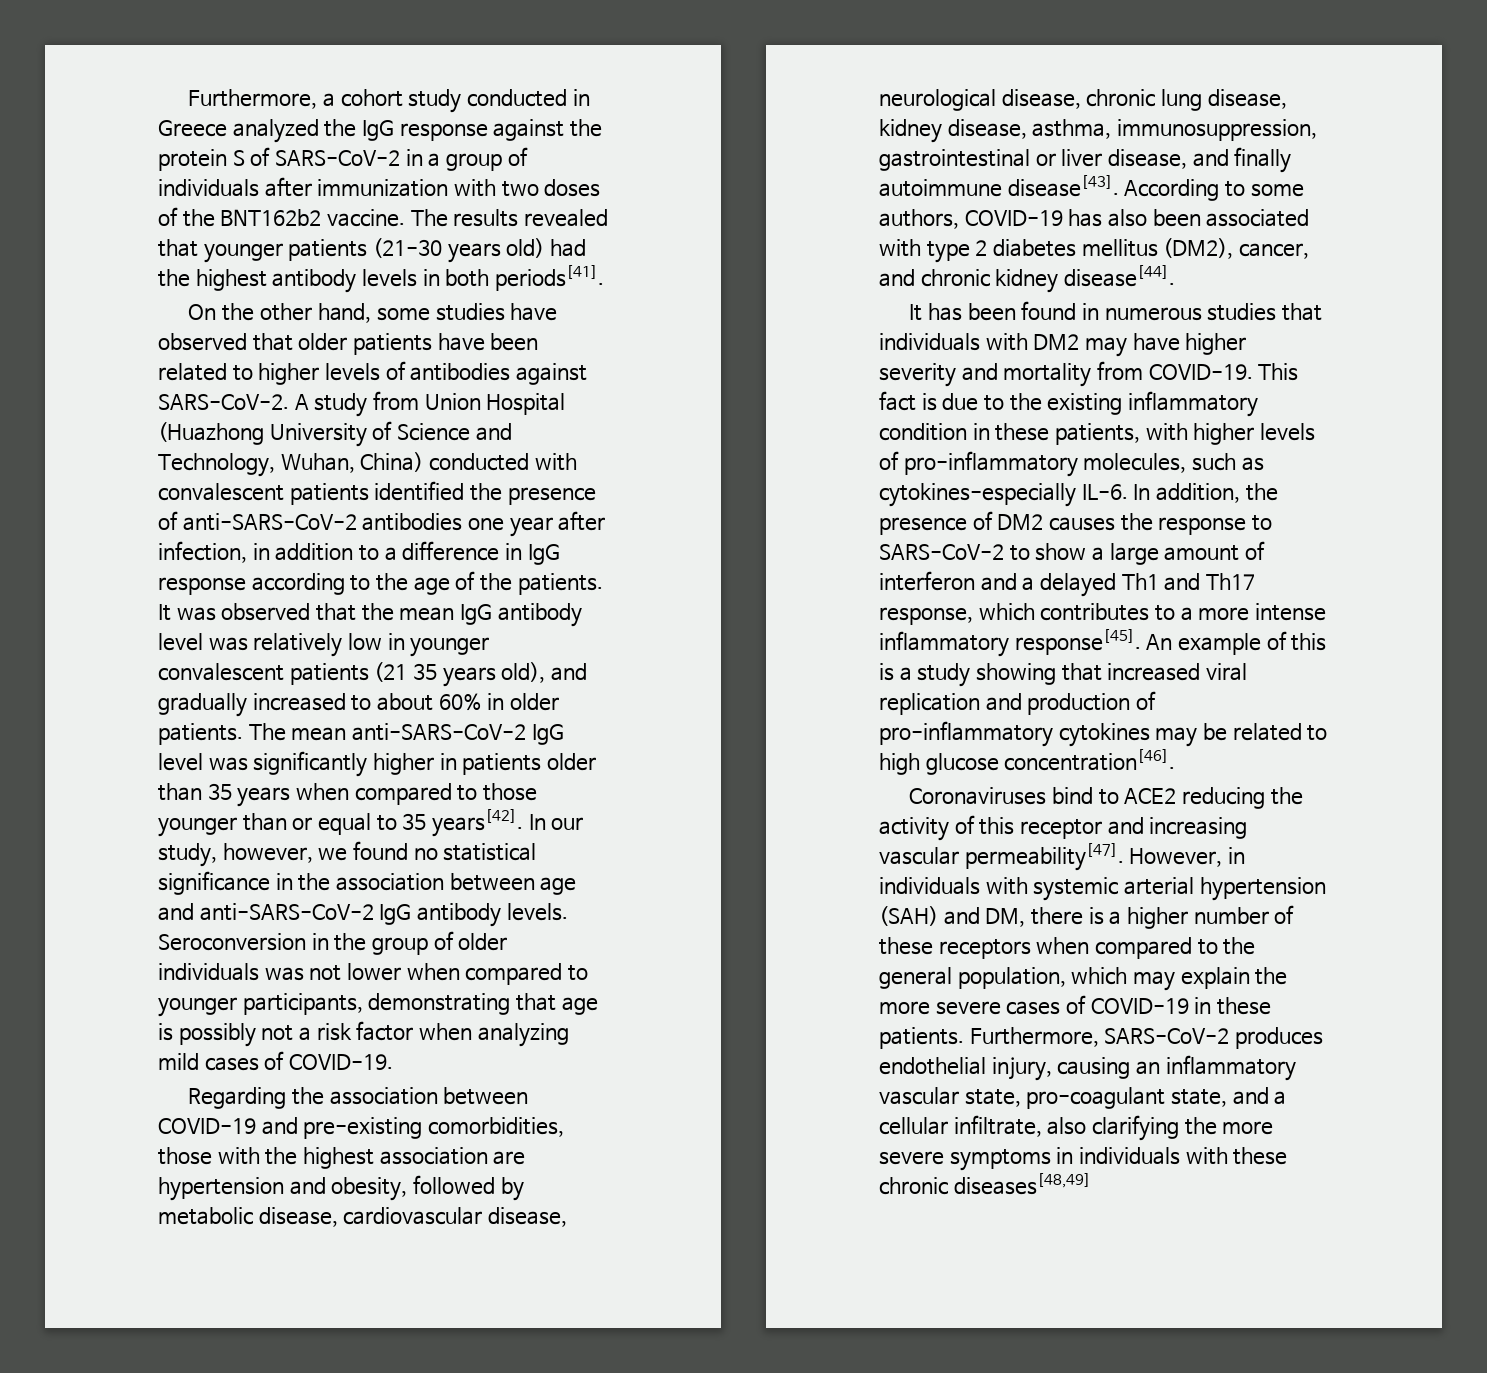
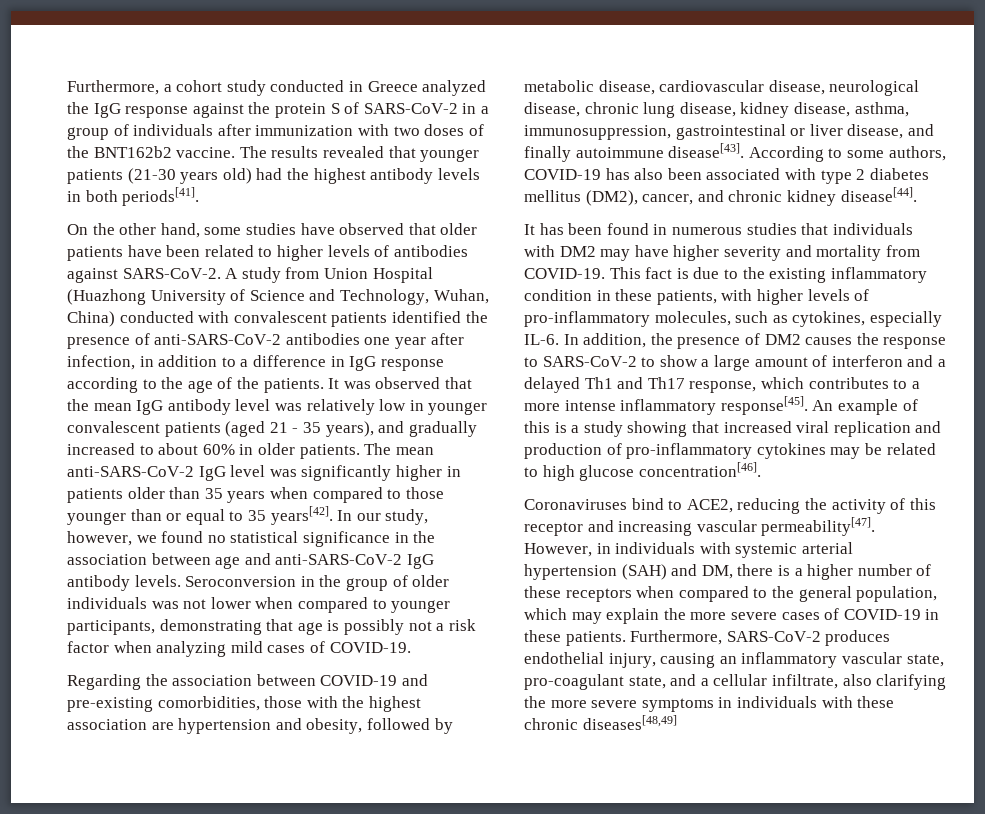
[374,662,546,687] (21 35 years old), -> [225,421,374,437] (aged 21 - 35 years),
[879,483,1076,507] cytokines-especially -> [792,311,942,327] cytokines, especially
[1124,788,1177,804] ACE2 -> [686,499,733,513] ACE2,

